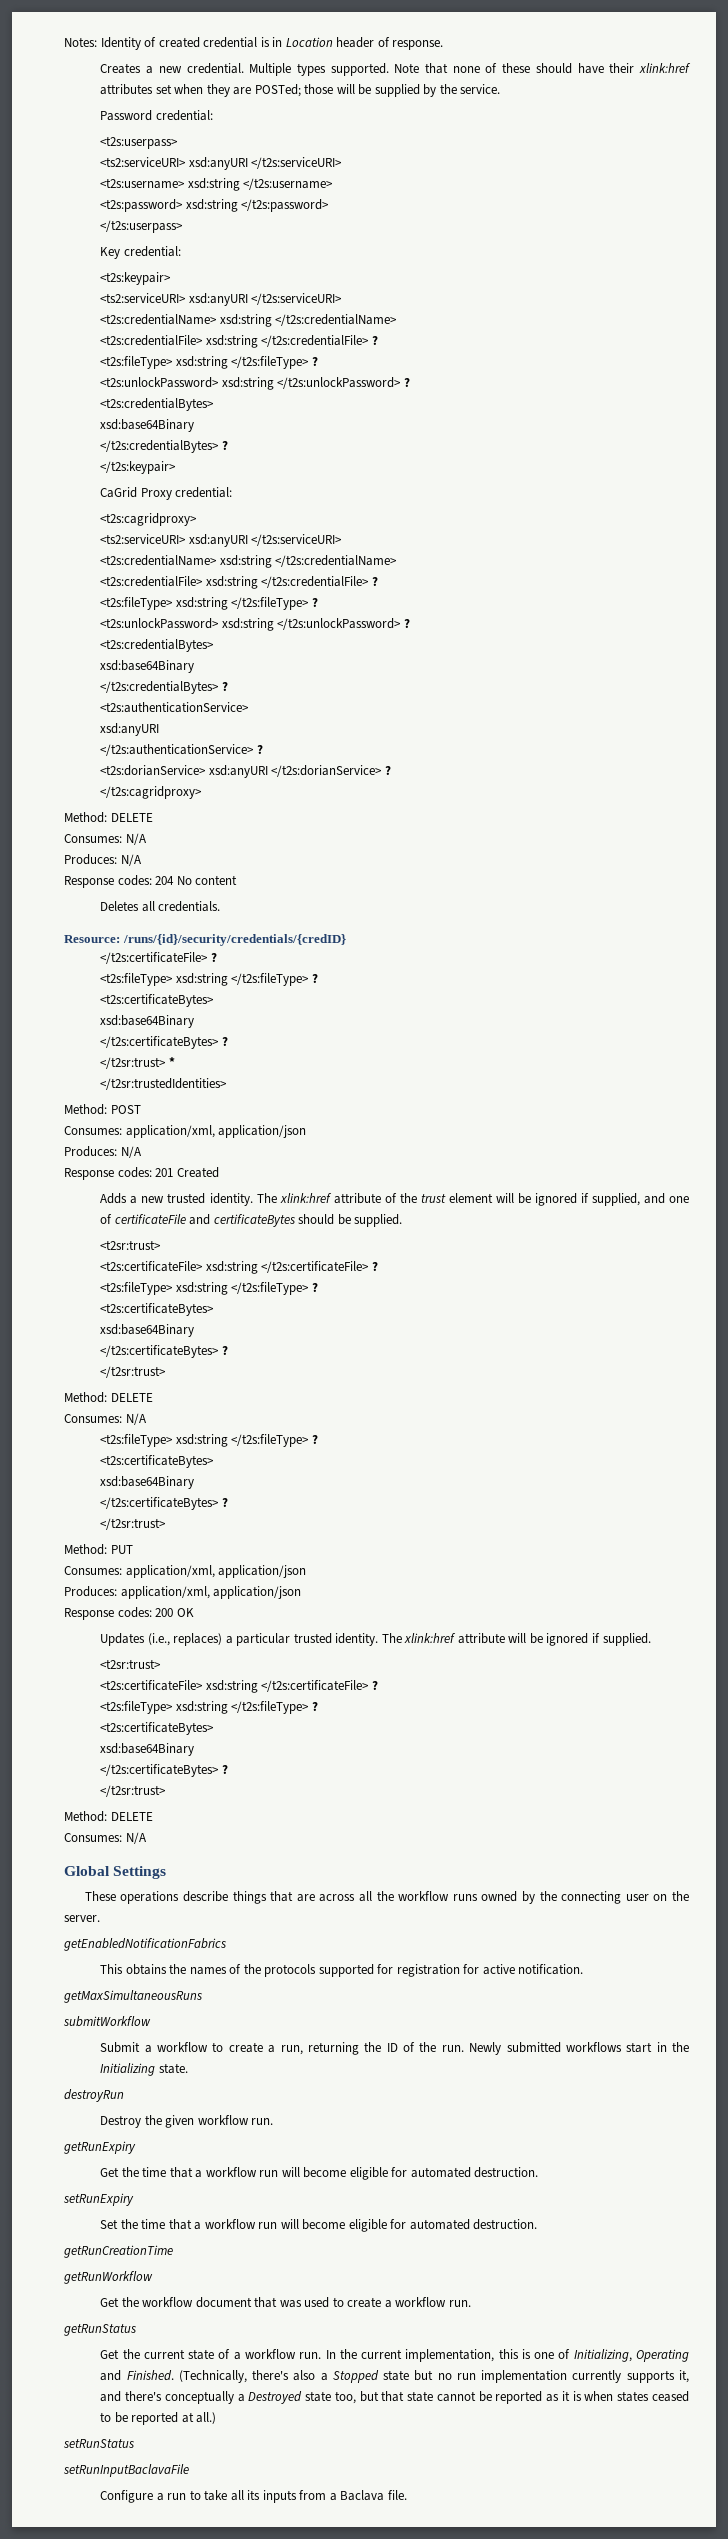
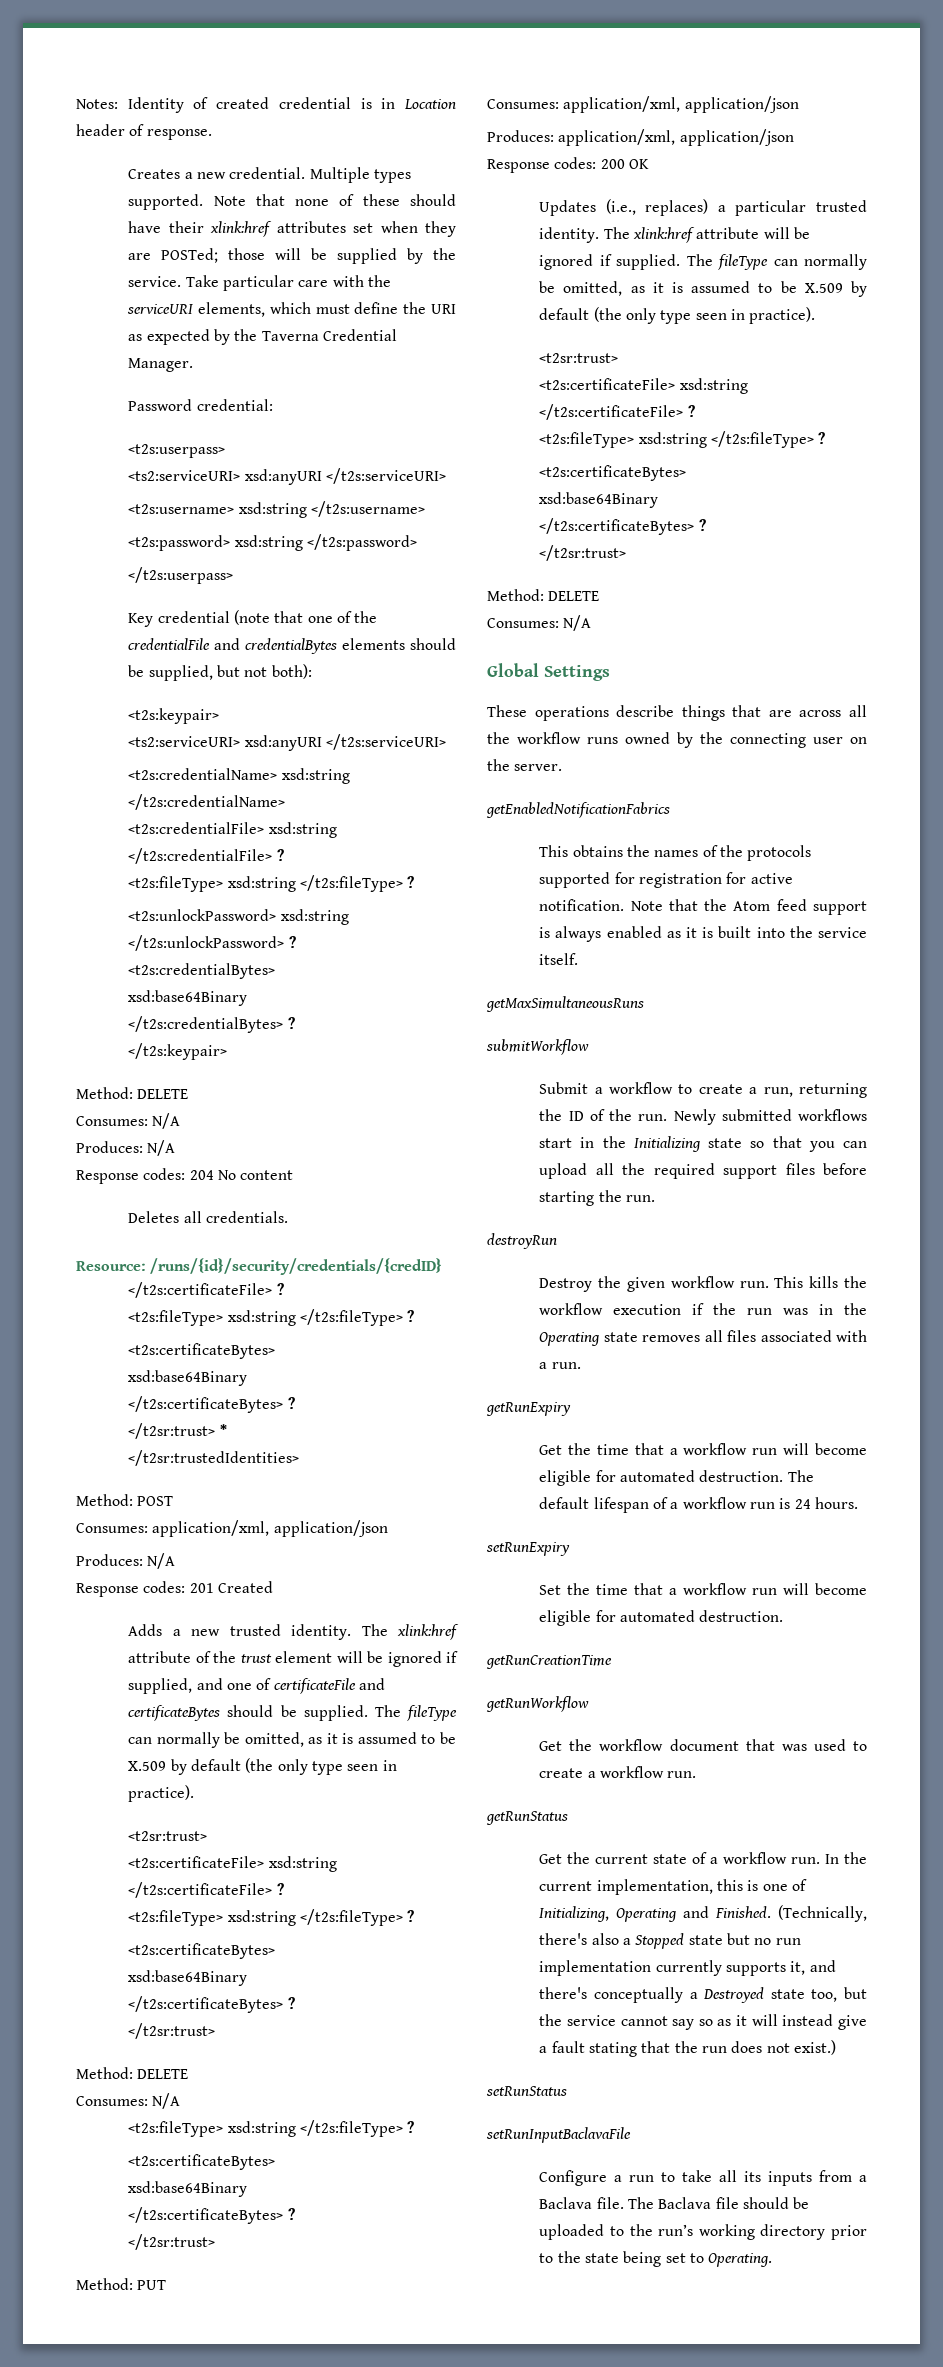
(501, 89) none -> [185,275,391,291] [127,302,456,317] [128,329,397,345] [128,358,194,372] Take particular care with the serviceURI elements, which must define the URI as expected by the Taverna Credential Manager.
[123,246,181,257] credential: -> [157,610,378,625] [128,638,457,654] [128,664,312,681] credential (note that one of the credentialFile and credentialBytes elements should be supplied, but not both):
[100,487,233,500] [100,513,198,526] [100,534,343,547] [100,555,398,568] [100,576,378,589] [100,597,318,610] [100,618,410,631] [100,639,215,652] [100,660,195,673] [100,681,228,694] [100,702,250,713] [100,723,160,736] [100,744,263,756] [100,765,391,778] [100,786,203,799] // CaGrid Proxy credential: // <t2s:cagridproxy> // <ts2:serviceURI> xsd:anyURI </t2s:serviceURI> // <t2s:credentialName> xsd:string </t2s:credentialName> // <t2s:credentialFile> xsd:string </t2s:credentialFile> ? // <t2s:fileType> xsd:string </t2s:fileType> ? // <t2s:unlockPassword> xsd:string </t2s:unlockPassword> ? // <t2s:credentialBytes> // xsd:base64Binary // </t2s:credentialBytes> ? // <t2s:authenticationService> // xsd:anyURI // </t2s:authenticationService> ? // <t2s:dorianService> xsd:anyURI </t2s:dorianService> ? // </t2s:cagridproxy> -> (228, 1051) none
(403, 1220) none -> [374,1705,458,1721] [128,1732,456,1748] [128,1758,397,1775] [128,1785,195,1802] The fileType can normally be omitted, as it is assumed to be X.509 by default (the only type seen in practice).
(651, 1639) none -> [686,254,867,270] [539,281,868,297] [539,307,816,324] The fileType can normally be omitted, as it is assumed to be X.509 by default (the only type seen in practice).
(584, 1969) none -> [630,899,867,915] [539,926,867,942] [539,953,579,965] Note that the Atom feed support is always enabled as it is built into the service itself.
[158,2063,188,2074] state. -> [708,1136,868,1152] [539,1163,867,1179] [539,1190,655,1206] state so that you can upload all the required support files before starting the run.
(274, 2121) none -> [774,1276,867,1288] [539,1303,867,1315] [539,1330,867,1346] [539,1362,581,1369] This kills the workflow execution if the run was in the Operating state removes all files associated with a run.
(539, 2172) none -> [787,1470,814,1482] [539,1497,858,1513] The default lifespan of a workflow run is 24 hours.
[381,2391,689,2404] [100,2412,217,2425] that state cannot be reported as it is when states ceased to be reported at all.) -> [539,2014,867,2030] [539,2040,836,2057] the service cannot say so as it will instead give a fault stating that the run does not exist.)
(407, 2495) none -> [627,2197,810,2209] [539,2224,867,2240] [539,2251,773,2267] The Baclava file should be uploaded to the run’s working directory prior to the state being set to Operating.

